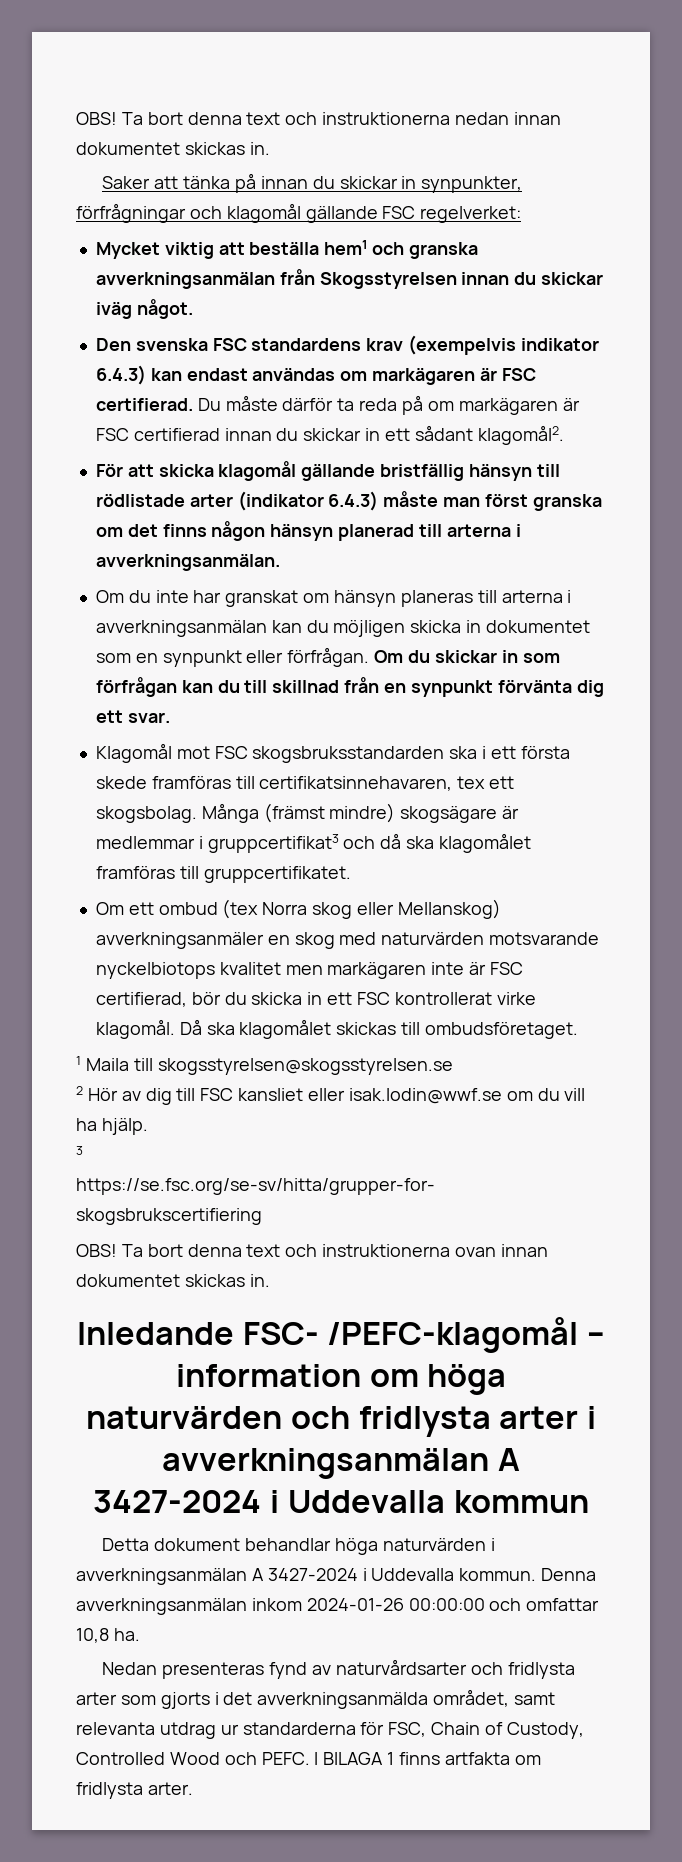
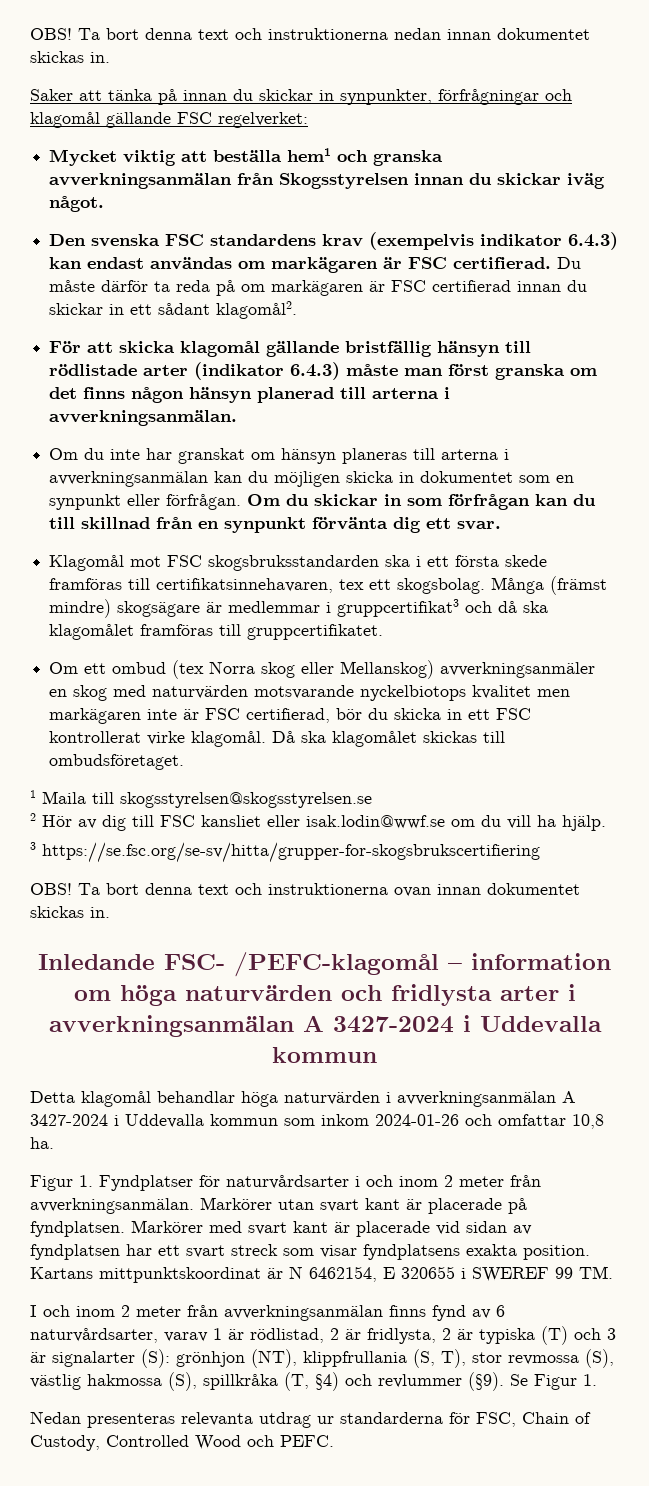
[154,1538,241,1551] dokument -> [81,1091,151,1107] klagomål
[459,1568,597,1581] [76,1598,247,1615] kommun. Denna avverkningsanmälan -> [210,1114,315,1126] kommun som
[408,1598,485,1611] 00:00:00 -> (459, 1120) none
[102,1659,575,1679] [76,1689,556,1709] Nedan presenteras fynd av naturvårdsarter och fridlysta arter som gjorts i det avverkningsanmälda området, samt -> [30,1175,541,1191] [30,1197,527,1214] [30,1220,532,1237] [30,1244,590,1260] [30,1266,613,1283] [30,1305,505,1321] [30,1326,616,1345] [30,1349,614,1368] [30,1372,597,1391] [30,1411,175,1428] Figur 1. Fyndplatser för naturvårdsarter i och inom 2 meter från avverkningsanmälan. Markörer utan svart kant är placerade på fyndplatsen. Markörer med svart kant är placerade vid sidan av fyndplatsen har ett svart streck som visar fyndplatsens exakta position. Kartans mittpunktskoordinat är N 6462154, E 320655 i SWEREF 99 TM. // I och inom 2 meter från avverkningsanmälan finns fynd av 6 naturvårdsarter, varav 1 är rödlistad, 2 är fridlysta, 2 är typiska (T) och 3 är signalarter (S): grönhjon (NT), klippfrullania (S, T), stor revmossa (S), västlig hakmossa (S), spillkråka (T, §4) och revlummer (§9). Se Figur 1. // Nedan presenteras
[314,1752,541,1765] [76,1782,193,1799] I BILAGA 1 finns artfakta om fridlysta arter. -> (334, 1441) none

